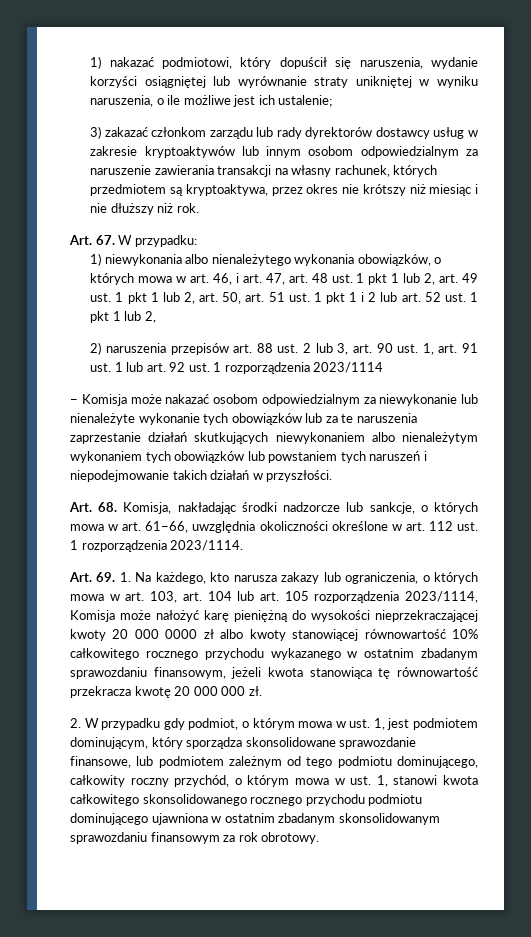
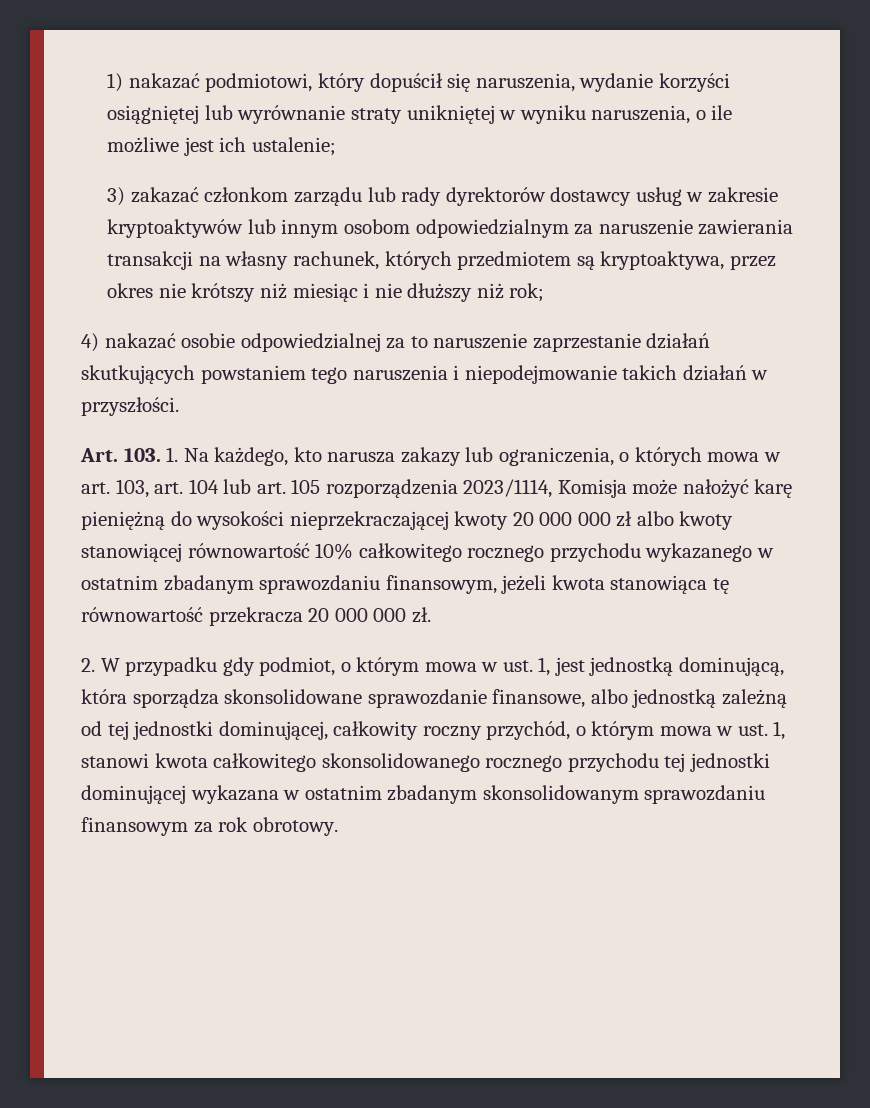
[176,203,199,213] [69,235,197,247] [90,253,442,266] [90,273,479,285] [90,292,478,304] [90,311,156,323] [90,342,478,355] [90,362,384,374] [70,394,478,406] [70,413,417,425] [70,432,478,444] [70,451,421,463] rok. // Art. 67. W przypadku: // 1) niewykonania albo nienależytego wykonania obowiązków, o których mowa w art. 46, i art. 47, art. 48 ust. 1 pkt 1 lub 2, art. 49 ust. 1 pkt 1 lub 2, art. 50, art. 51 ust. 1 pkt 1 i 2 lub art. 52 ust. 1 pkt 1 lub 2, // 2) naruszenia przepisów art. 88 ust. 2 lub 3, art. 90 ust. 1, art. 91 ust. 1 lub art. 92 ust. 1 rozporządzenia 2023/1114 // − Komisja może nakazać osobom odpowiedzialnym za niewykonanie lub nienależyte wykonanie tych obowiązków lub za te naruszenia zaprzestanie działań skutkujących niewykonaniem albo nienależytym wykonaniem tych obowiązków lub powstaniem tych naruszeń -> [509,283,545,302] [81,333,711,352] [81,365,448,384] rok; // 4) nakazać osobie odpowiedzialnej za to naruszenie zaprzestanie działań skutkujących powstaniem tego naruszenia
[98,502,479,514] [70,521,479,533] [70,540,244,552] [69,572,116,582] 68. Komisja, nakładając środki nadzorcze lub sankcje, o których mowa w art. 61−66, uwzględnia okoliczności określone w art. 112 ust. 1 rozporządzenia 2023/1114. // Art. 69. -> [123,448,161,462] 103.
[165,629,198,639] 0000 -> [577,512,611,526] 000
[134,686,171,698] kwotę -> (303, 616) none
[412,718,478,730] [70,737,183,749] podmiotem dominującym, który -> [589,657,784,676] [81,689,127,704] jednostką dominującą, która
[136,756,478,768] lub podmiotem zależnym od tego podmiotu dominującego, -> [590,689,787,708] [81,721,328,740] albo jednostką zależną od tej jednostki dominującej,
[368,794,423,806] [70,813,208,825] podmiotu dominującego ujawniona -> [664,753,770,772] [81,785,279,804] tej jednostki dominującej wykazana

